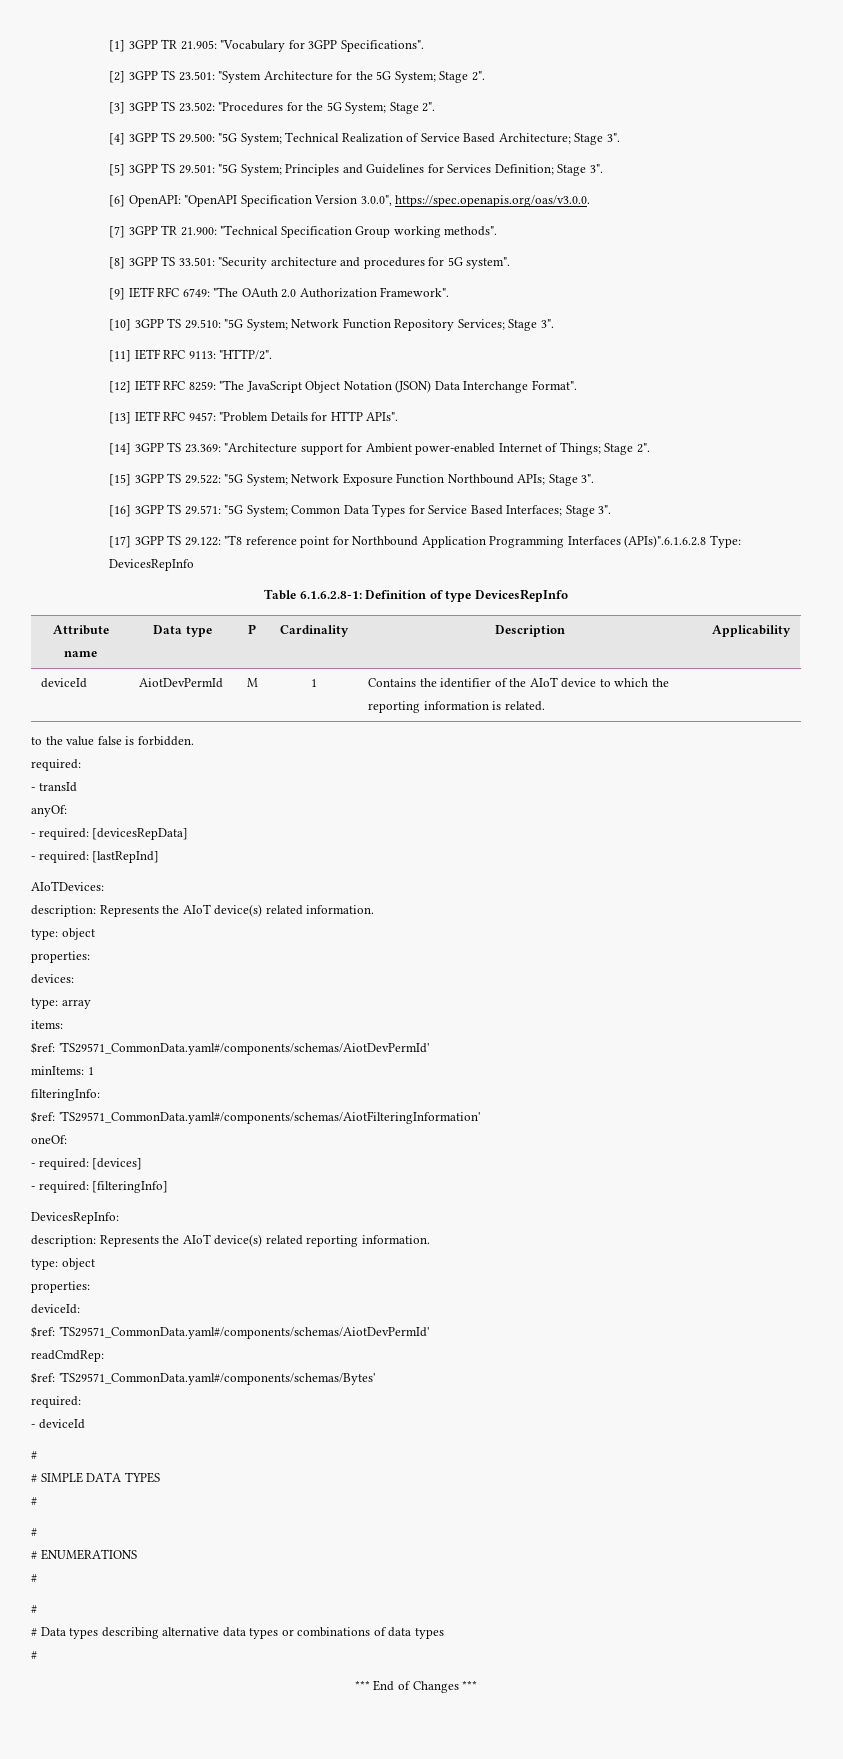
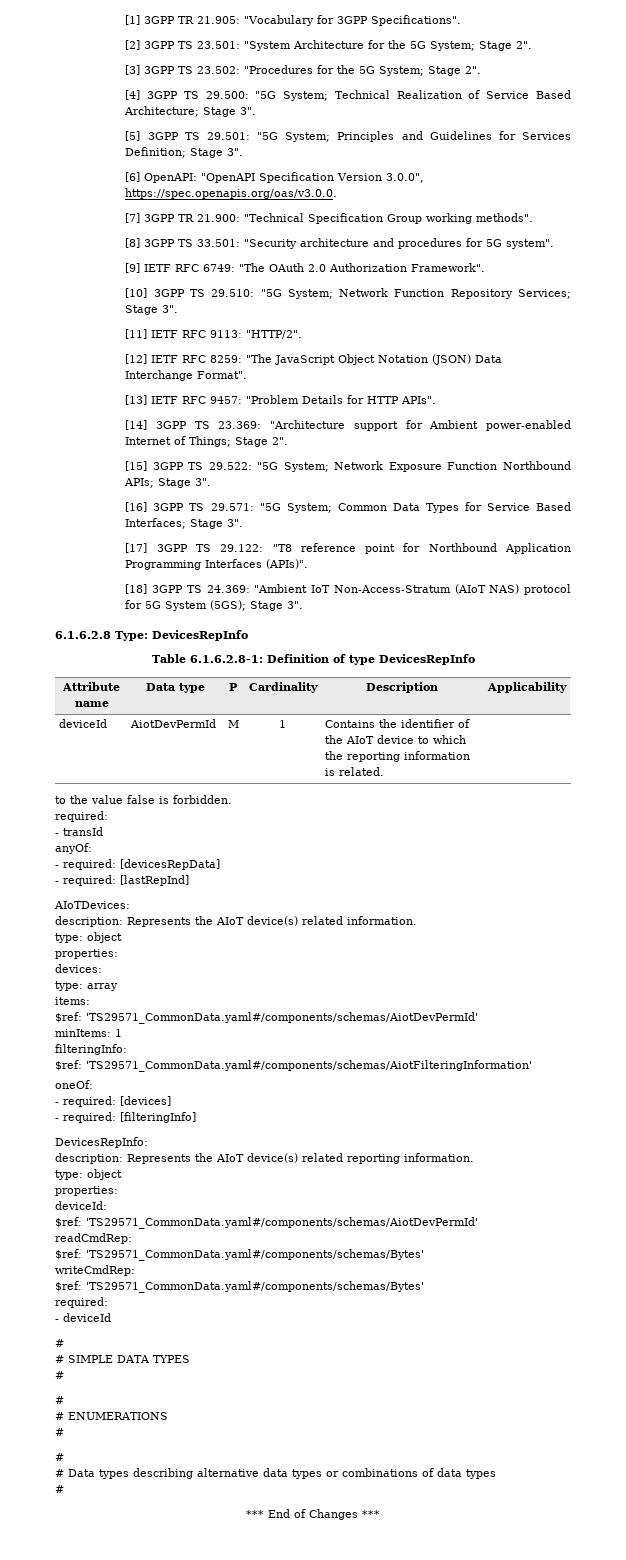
[624,535,707,548] (APIs)".6.1.6.2.8 -> [266,559,309,569] [125,584,571,595] [125,600,304,611] [55,631,111,639] (APIs)". // [18] 3GPP TS 24.369: "Ambient IoT Non-Access-Stratum (AIoT NAS) protocol for 5G System (5GS); Stage 3". // 6.1.6.2.8
(375, 1378) none -> [55,1265,135,1276] [55,1281,424,1293] // writeCmdRep: // $ref: 'TS29571_CommonData.yaml#/components/schemas/Bytes'

